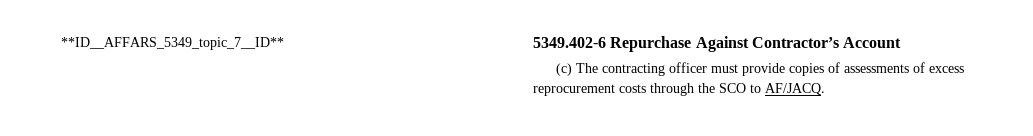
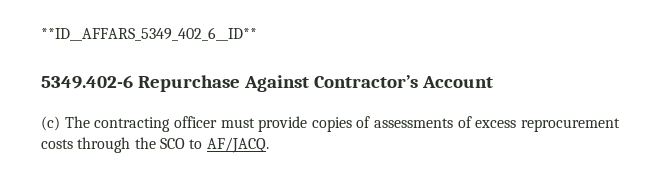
[61,37,284,50] **ID__AFFARS_5349_topic_7__ID** -> [41,27,257,41] **ID__AFFARS_5349_402_6__ID**

